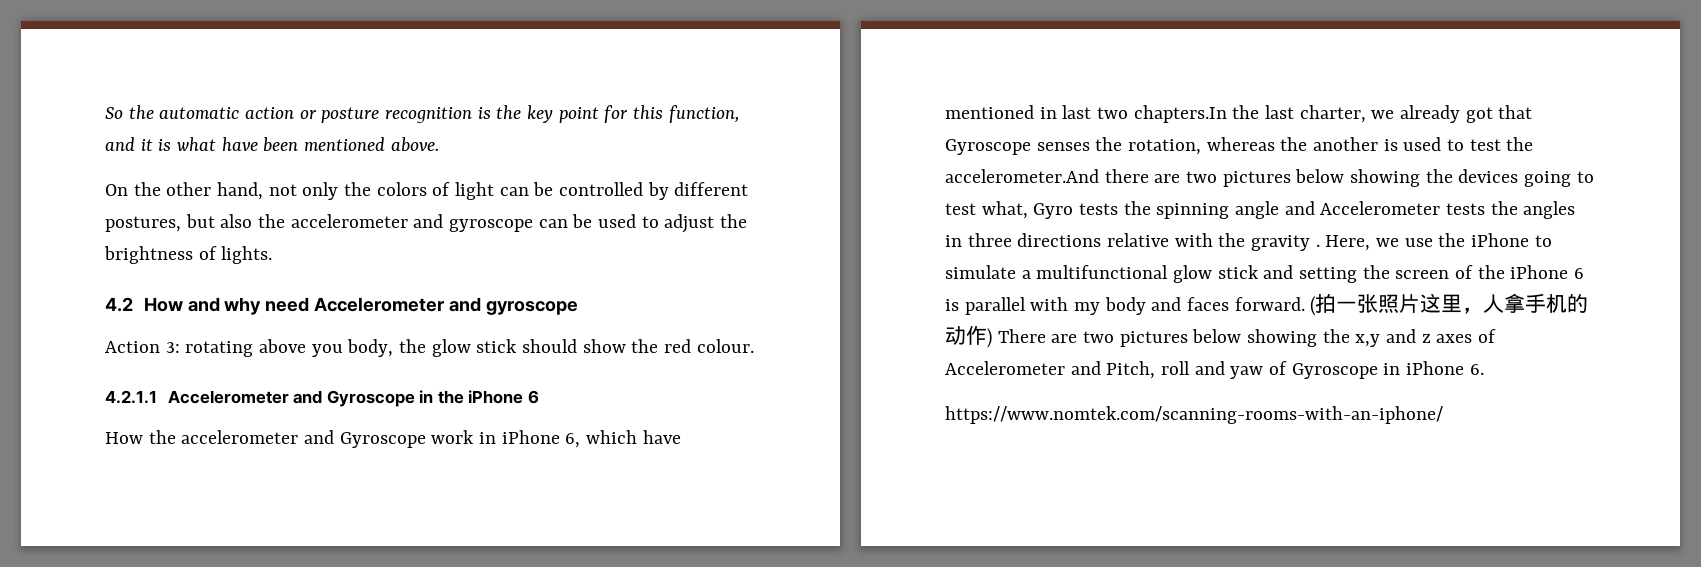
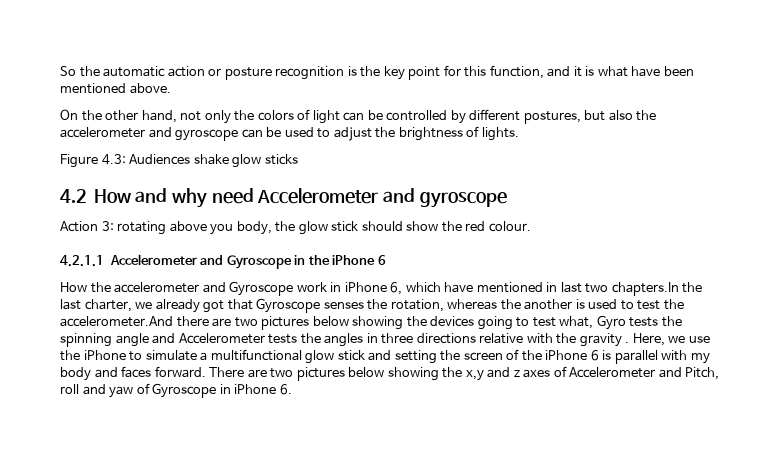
(273, 255) none -> [60,154,298,168] // Figure 4.3: Audiences shake glow sticks
[1310,293,1589,316] [945,326,992,348] (拍一张照片这里，人拿手机的动作) -> (206, 372) none
[945,406,1443,424] // https://www.nomtek.com/scanning-rooms-with-an-iphone/ -> (292, 389) none

